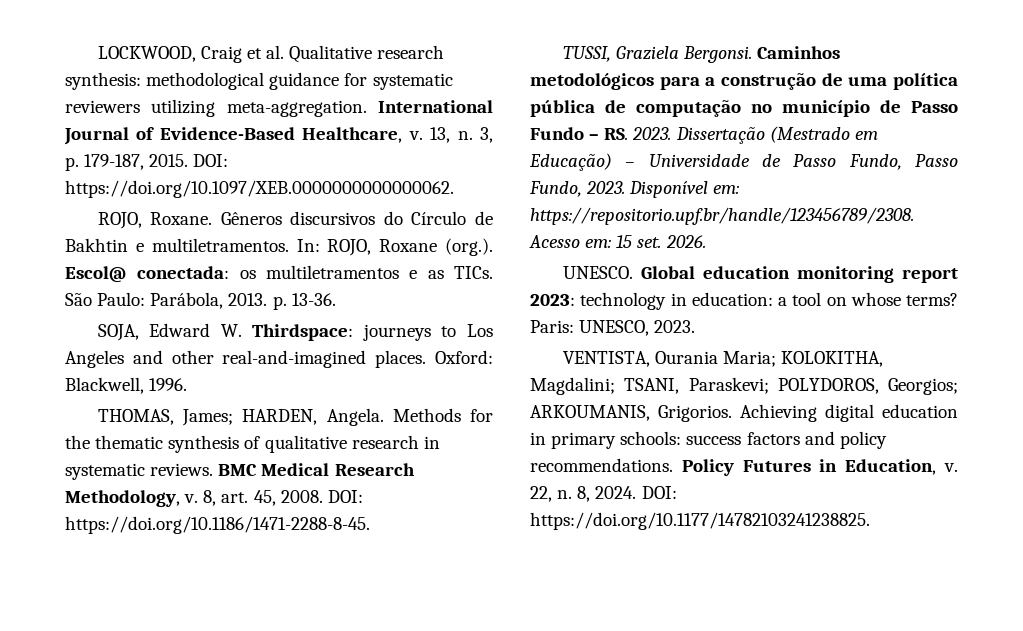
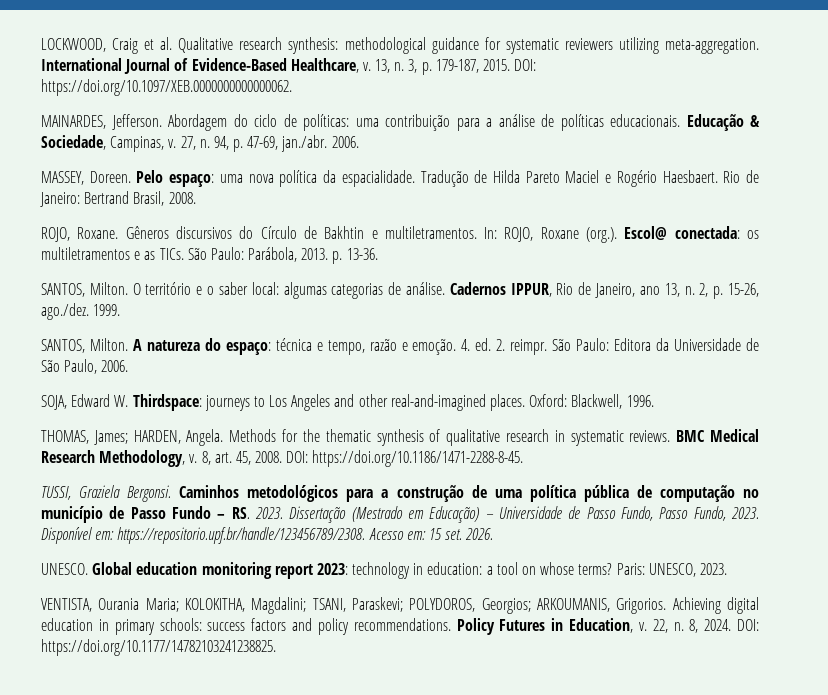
(454, 189) none -> [41,114,760,131] [41,135,359,152] [41,170,760,187] [40,191,196,207] // MAINARDES, Jefferson. Abordagem do ciclo de políticas: uma contribuição para a análise de políticas educacionais. Educação & Sociedade, Campinas, v. 27, n. 94, p. 47-69, jan./abr. 2006. // MASSEY, Doreen. Pelo espaço: uma nova política da espacialidade. Tradução de Hilda Pareto Maciel e Rogério Haesbaert. Rio de Janeiro: Bertrand Brasil, 2008.
(336, 299) none -> [41,282,760,299] [41,303,121,320] [41,338,760,355] [41,359,129,374] // SANTOS, Milton. O território e o saber local: algumas categorias de análise. Cadernos IPPUR, Rio de Janeiro, ano 13, n. 2, p. 15-26, ago./dez. 1999. // SANTOS, Milton. A natureza do espaço: técnica e tempo, razão e emoção. 4. ed. 2. reimpr. São Paulo: Editora da Universidade de São Paulo, 2006.

